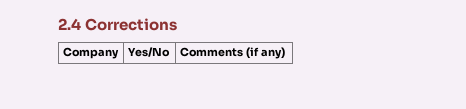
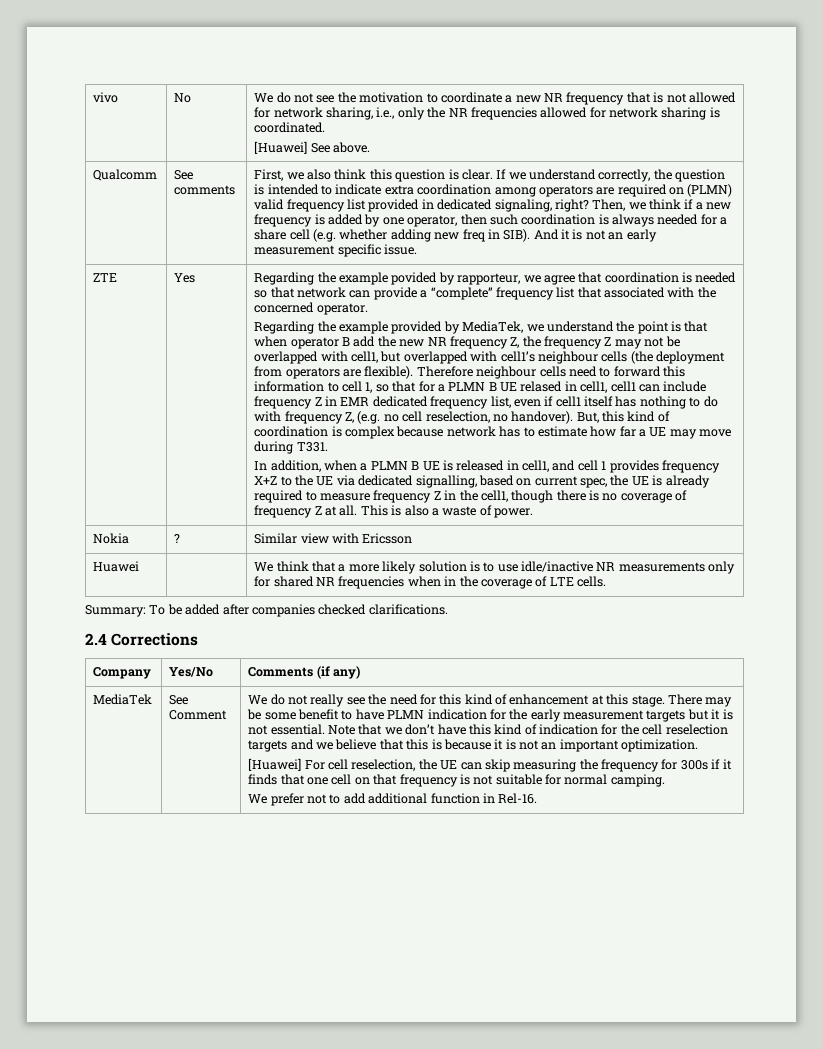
(58, 24) none -> [93,92,119,103] [174,93,192,103] [254,92,736,105] [254,107,720,120] [254,122,326,133] [254,141,371,154] [93,169,158,181] [174,170,194,180] [174,185,236,195] [254,169,726,182] [254,184,733,197] [254,199,732,212] [254,214,728,227] [254,229,657,242] [254,244,418,257] [93,273,118,282] [174,273,196,283] [254,272,737,285] [254,287,716,300] [254,302,368,315] [254,321,709,334] [254,336,680,349] [254,351,726,364] [254,366,686,379] [254,381,707,393] [254,396,718,409] [254,411,670,424] [254,426,732,439] [254,441,328,454] [254,460,720,473] [254,475,710,488] [254,490,688,503] [254,505,534,518] [93,533,130,544] [174,534,181,543] [254,533,413,544] [93,561,140,572] [254,561,736,574] [254,576,607,589] [85,604,448,617] vivo | No | We do not see the motivation to coordinate a new NR frequency that is not allowed for network sharing, i.e., only the NR frequencies allowed for network sharing is coordinated. // [Huawei] See above. // Qualcomm | See comments | First, we also think this question is clear. If we understand correctly, the question is intended to indicate extra coordination among operators are required on (PLMN) valid frequency list provided in dedicated signaling, right? Then, we think if a new frequency is added by one operator, then such coordination is always needed for a share cell (e.g. whether adding new freq in SIB). And it is not an early measurement specific issue. // ZTE | Yes | Regarding the example povided by rapporteur, we agree that coordination is needed so that network can provide a “complete” frequency list that associated with the concerned operator. // Regarding the example provided by MediaTek, we understand the point is that when operator B add the new NR frequency Z, the frequency Z may not be overlapped with cell1, but overlapped with cell1’s neighbour cells (the deployment from operators are flexible). Therefore neighbour cells need to forward this information to cell 1, so that for a PLMN B UE relased in cell1, cell1 can include frequency Z in EMR dedicated frequency list, even if cell1 itself has nothing to do with frequency Z, (e.g. no cell reselection, no handover). But, this kind of coordination is complex because network has to estimate how far a UE may move during T331. // In addition, when a PLMN B UE is released in cell1, and cell 1 provides frequency X+Z to the UE via dedicated signalling, based on current spec, the UE is already required to measure frequency Z in the cell1, though there is no coverage of frequency Z at all. This is also a waste of power. // Nokia | ? | Similar view with Ericsson // Huawei | | We think that a more likely solution is to use idle/inactive NR measurements only for shared NR frequencies when in the coverage of LTE cells. // Summary: To be added after companies checked clarifications. //
(285, 53) none -> [93,694,153,705] [169,695,189,705] [169,710,228,720] [248,694,733,707] [247,709,733,722] [248,724,728,735] [248,739,699,752] [248,758,732,772] [248,774,665,787] [248,793,538,806] // MediaTek | See Comment | We do not really see the need for this kind of enhancement at this stage. There may be some benefit to have PLMN indication for the early measurement targets but it is not essential. Note that we don’t have this kind of indication for the cell reselection targets and we believe that this is because it is not an important optimization. // [Huawei] For cell reselection, the UE can skip measuring the frequency for 300s if it finds that one cell on that frequency is not suitable for normal camping. // We prefer not to add additional function in Rel-16.

